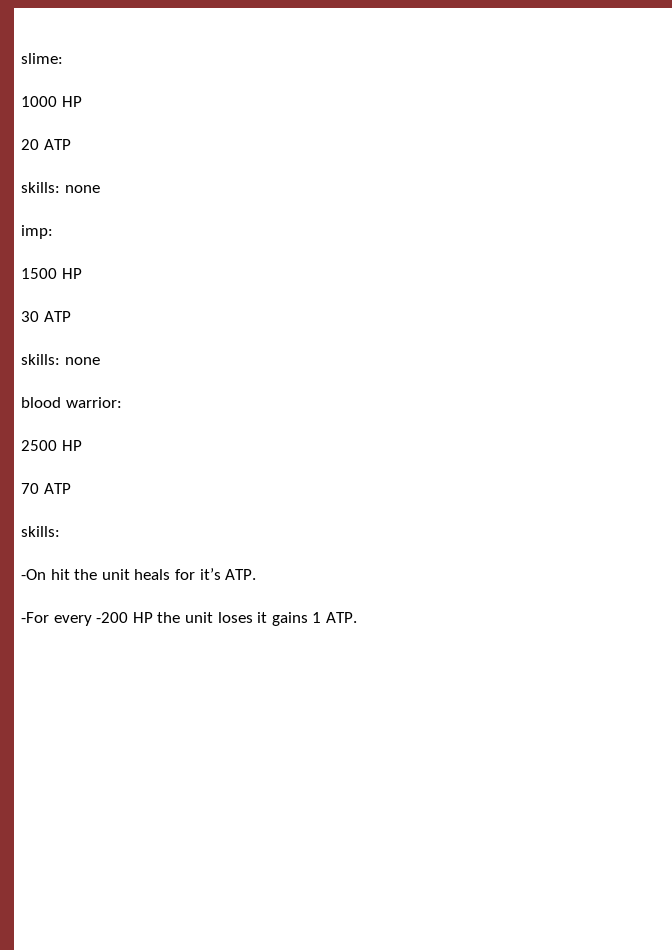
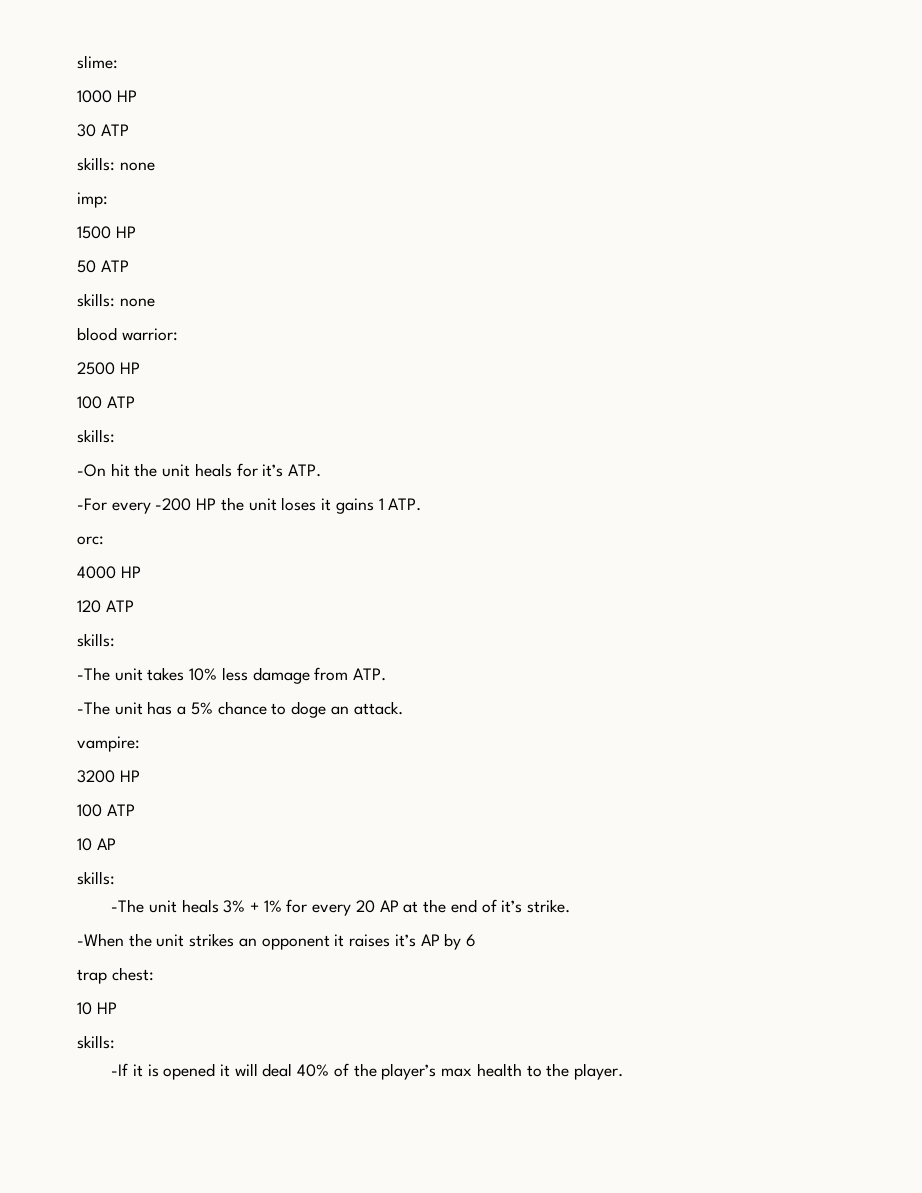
[21,139,39,150] 20 -> [77,124,96,137] 30
[21,311,39,322] 30 -> [77,260,96,273] 50
[21,483,39,494] 70 -> [77,396,102,409] 100
(357, 617) none -> [77,536,104,545] [77,566,141,579] [77,600,134,613] [77,633,115,647] [77,667,387,684] [77,701,403,718] [77,736,140,752] [77,770,140,783] [77,804,135,817] [77,838,116,851] [77,871,115,885] [111,899,570,916] [77,933,476,950] [77,967,154,984] [77,1002,117,1015] [77,1035,115,1049] [111,1063,623,1080] // orc: // 4000 HP // 120 ATP // skills: // -The unit takes 10% less damage from ATP. // -The unit has a 5% chance to doge an attack. // vampire: // 3200 HP // 100 ATP // 10 AP // skills: // -The unit heals 3% + 1% for every 20 AP at the end of it’s strike. // -When the unit strikes an opponent it raises it’s AP by 6 // trap chest: // 10 HP // skills: // -If it is opened it will deal 40% of the player’s max health to the player.

